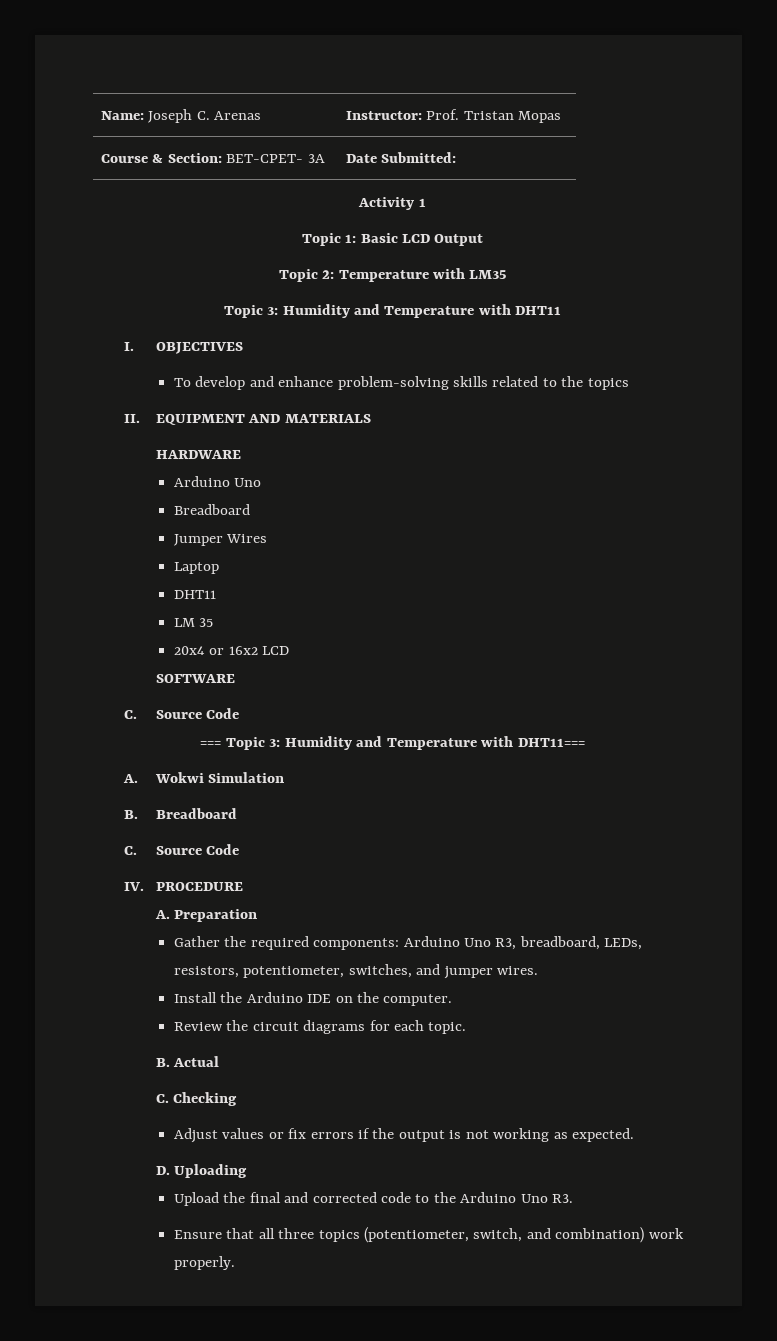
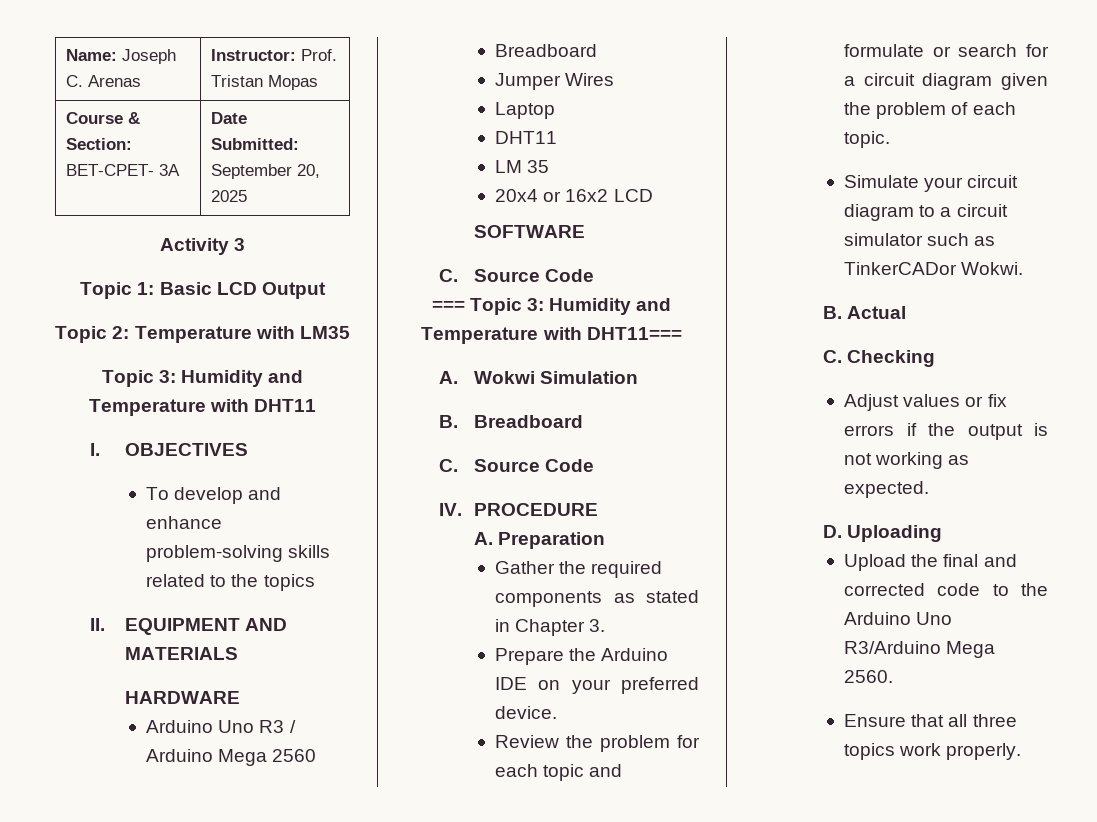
(457, 157) none -> [211,164,321,179] [211,190,248,202] September 20, 2025
[418,198,426,207] 1 -> [234,238,246,251] 3
(262, 482) none -> [259,720,296,733] [146,749,317,766] R3 / Arduino Mega 2560
[313,936,643,950] [173,964,539,979] [173,992,217,1003] components: Arduino Uno R3, breadboard, LEDs, resistors, potentiometer, switches, and jumper wires. // Install -> [495,590,699,607] [495,619,606,636] [495,648,565,665] components as stated in Chapter 3. // Prepare
[357,992,453,1006] the computer. -> [571,677,699,694] [495,706,558,719] your preferred device.
[252,1020,467,1034] circuit diagrams for each topic. -> [600,735,700,752] [495,764,623,781] [844,44,1049,57] [844,73,1048,90] [844,102,1016,119] [844,131,891,148] [844,175,1019,192] [844,204,1008,221] [844,233,996,246] [844,262,1024,275] problem for each topic and formulate or search for a circuit diagram given the problem of each topic. // Simulate your circuit diagram to a circuit simulator such as TinkerCADor Wokwi.
[552,1194,574,1203] R3. -> [844,641,996,658] [844,670,894,683] R3/Arduino Mega 2560.
[364,1227,645,1243] (potentiometer, switch, and combination) -> (896, 751) none

